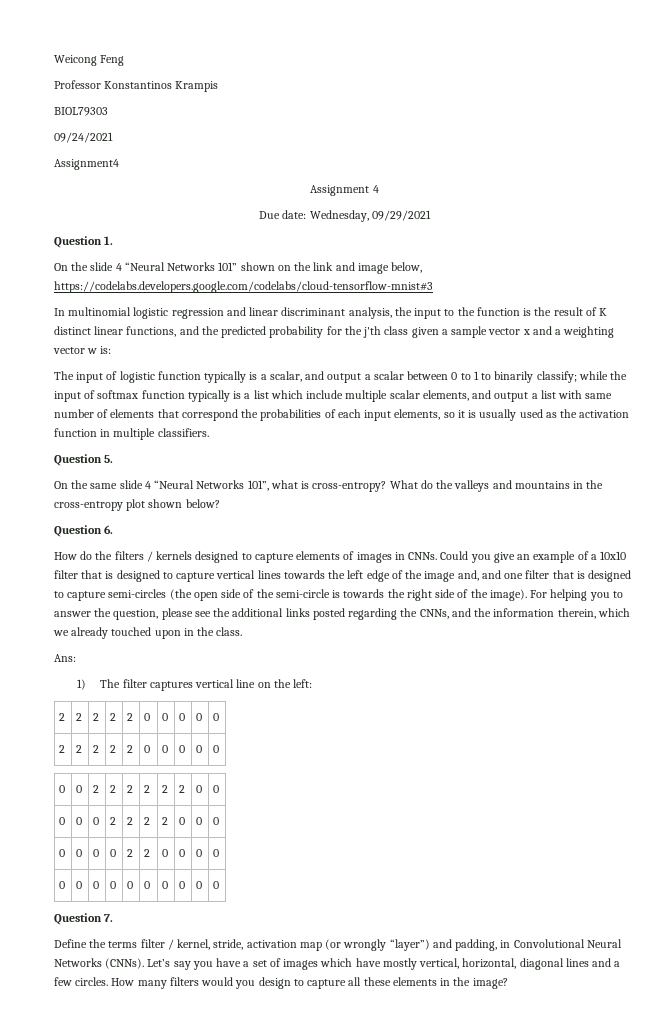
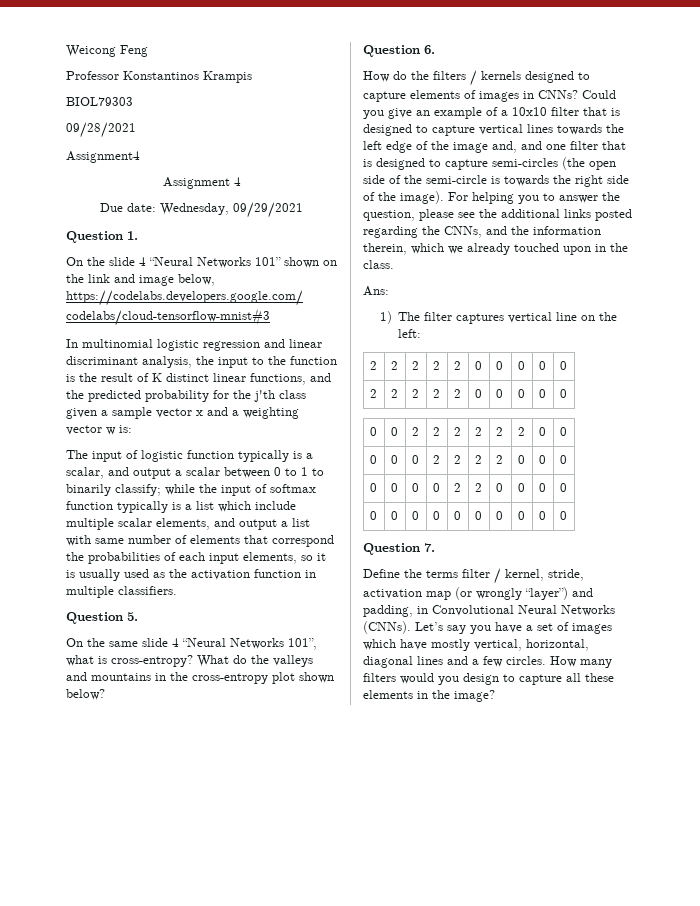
[54,132,113,143] 09/24/2021 -> [66,122,136,138] 09/28/2021
[408,552,438,560] CNNs. -> [538,90,578,99] CNNs?

